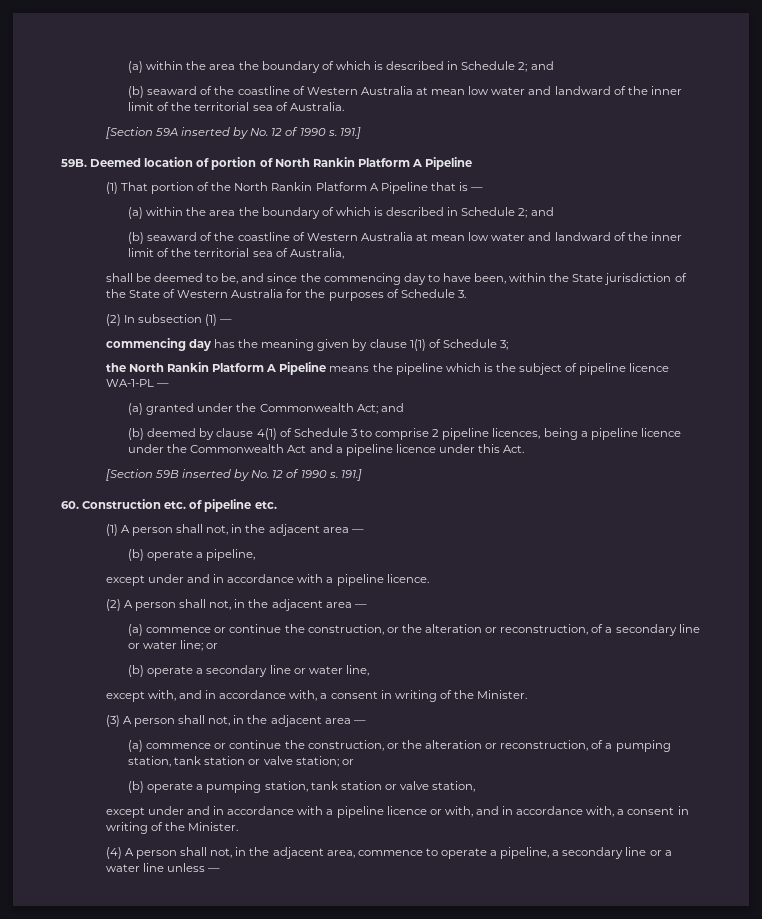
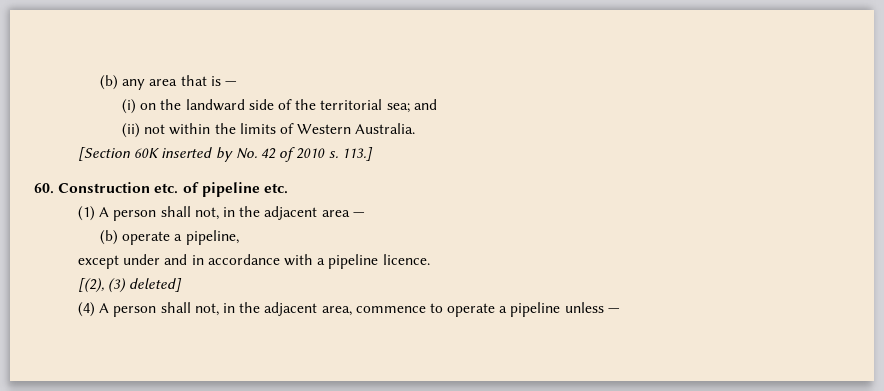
[128,61,554,73] [128,86,682,98] [128,102,344,111] [105,127,361,139] [61,157,473,170] [105,182,484,194] [128,207,554,219] [128,232,682,244] [128,248,344,259] [105,273,687,285] [105,289,466,301] [105,314,233,326] [105,338,508,351] [105,362,670,375] [105,379,169,387] [128,403,404,415] [128,428,681,440] [128,444,525,456] [105,469,362,481] (a) within the area the boundary of which is described in Schedule 2; and // (b) seaward of the coastline of Western Australia at mean low water and landward of the inner limit of the territorial sea of Australia. // [Section 59A inserted by No. 12 of 1990 s. 191.] // 59B. Deemed location of portion of North Rankin Platform A Pipeline // (1) That portion of the North Rankin Platform A Pipeline that is — // (a) within the area the boundary of which is described in Schedule 2; and // (b) seaward of the coastline of Western Australia at mean low water and landward of the inner limit of the territorial sea of Australia, // shall be deemed to be, and since the commencing day to have been, within the State jurisdiction of the State of Western Australia for the purposes of Schedule 3. // (2) In subsection (1) — // commencing day has the meaning given by clause 1(1) of Schedule 3; // the North Rankin Platform A Pipeline means the pipeline which is the subject of pipeline licence WA-1-PL — // (a) granted under the Commonwealth Act; and // (b) deemed by clause 4(1) of Schedule 3 to comprise 2 pipeline licences, being a pipeline licence under the Commonwealth Act and a pipeline licence under this Act. // [Section 59B inserted by No. 12 of 1990 s. 191.] -> [100,75,237,90] [122,99,437,114] [122,123,416,138] [78,147,373,162] (b) any area that is — // (i) on the landward side of the territorial sea; and // (ii) not within the limits of Western Australia. // [Section 60K inserted by No. 42 of 2010 s. 113.]
[105,599,367,611] [128,624,700,636] [128,640,219,651] [128,665,369,677] [105,690,528,702] [105,715,366,727] [128,740,671,752] [128,756,354,767] [128,781,476,793] [105,806,689,818] [105,822,239,834] (2) A person shall not, in the adjacent area — // (a) commence or continue the construction, or the alteration or reconstruction, of a secondary line or water line; or // (b) operate a secondary line or water line, // except with, and in accordance with, a consent in writing of the Minister. // (3) A person shall not, in the adjacent area — // (a) commence or continue the construction, or the alteration or reconstruction, of a pumping station, tank station or valve station; or // (b) operate a pumping station, tank station or valve station, // except under and in accordance with a pipeline licence or with, and in accordance with, a consent in writing of the Minister. -> [78,278,183,293] [(2), (3) deleted]
[500,847,672,859] [105,863,164,872] pipeline, a secondary line or a water line -> [510,302,561,317] pipeline

